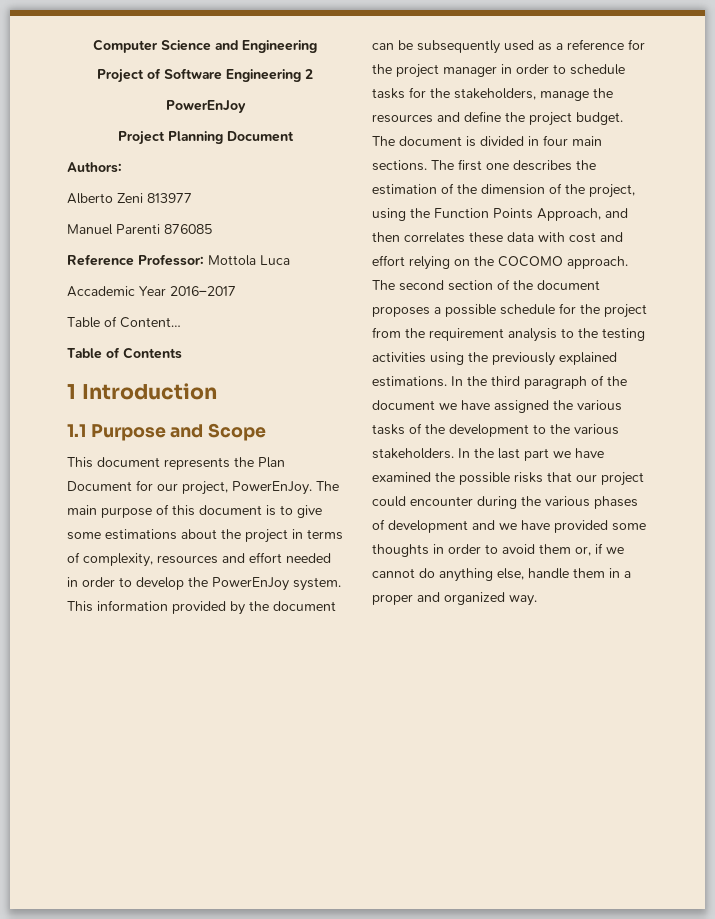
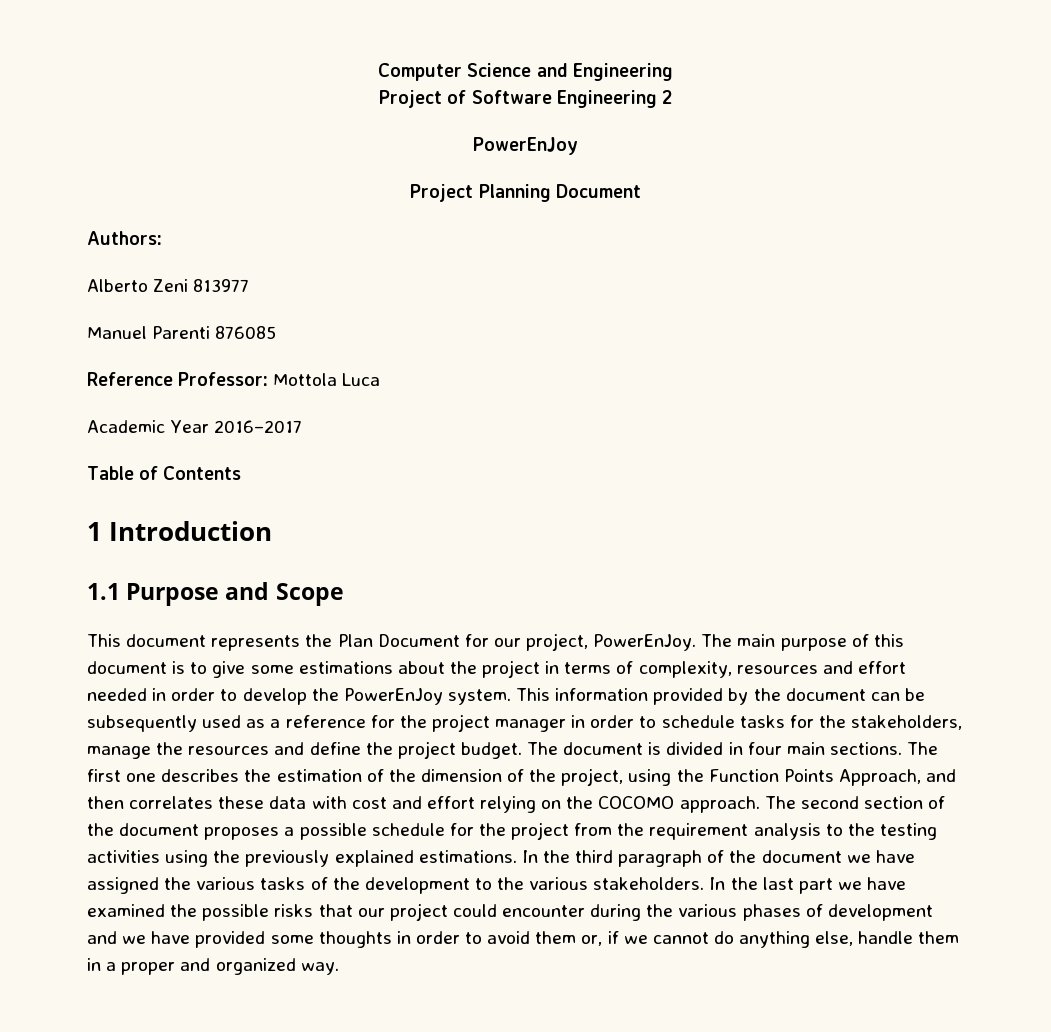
[67,286,135,297] Accademic -> [87,420,165,433] Academic
[67,316,181,328] // Table of Content… -> (303, 426) none

